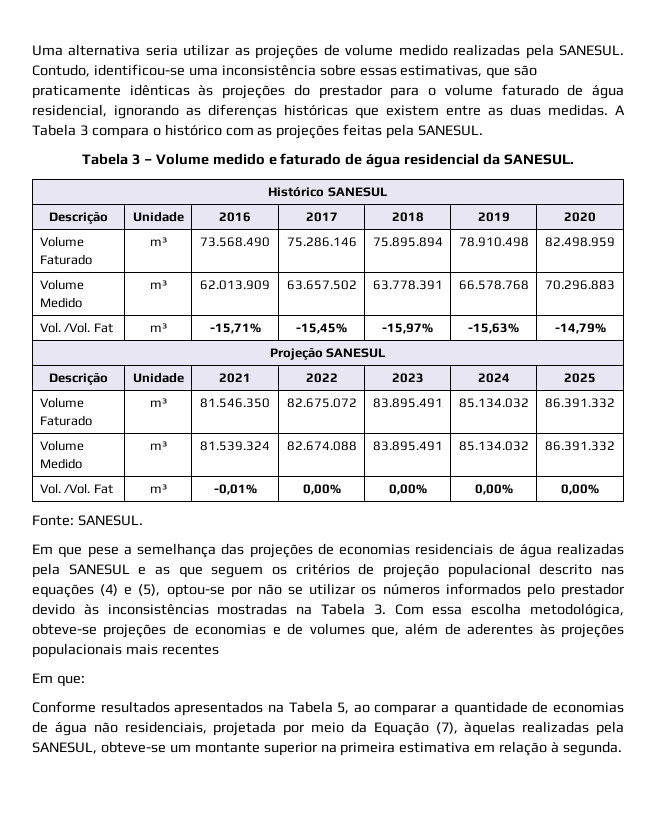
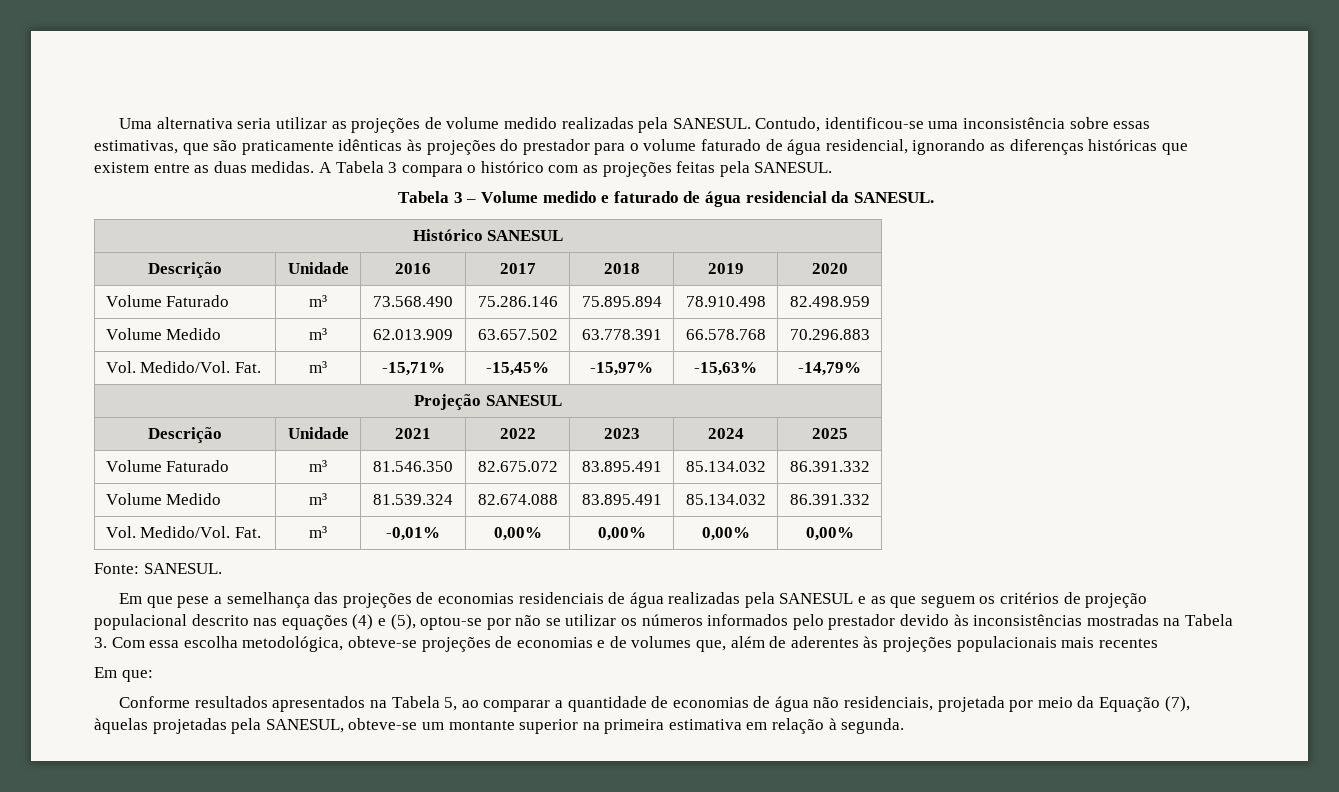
[64,322,113,333] /Vol. Fat -> [140,361,261,373] Medido/Vol. Fat.
[64,483,113,494] /Vol. Fat -> [140,526,261,538] Medido/Vol. Fat.
[522,721,590,733] realizadas -> [152,718,227,734] projetadas

